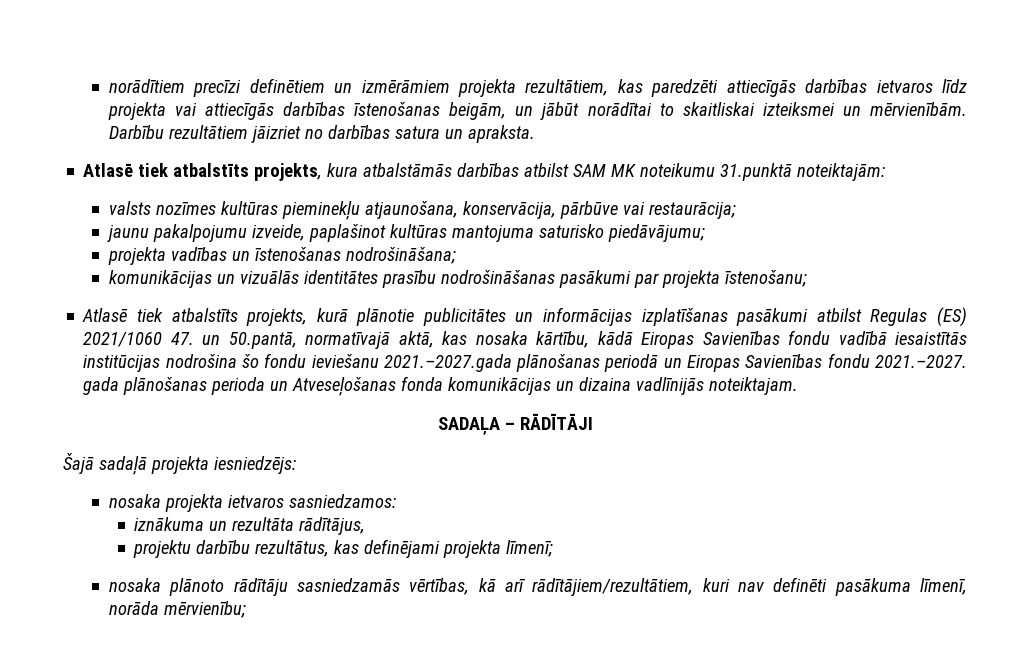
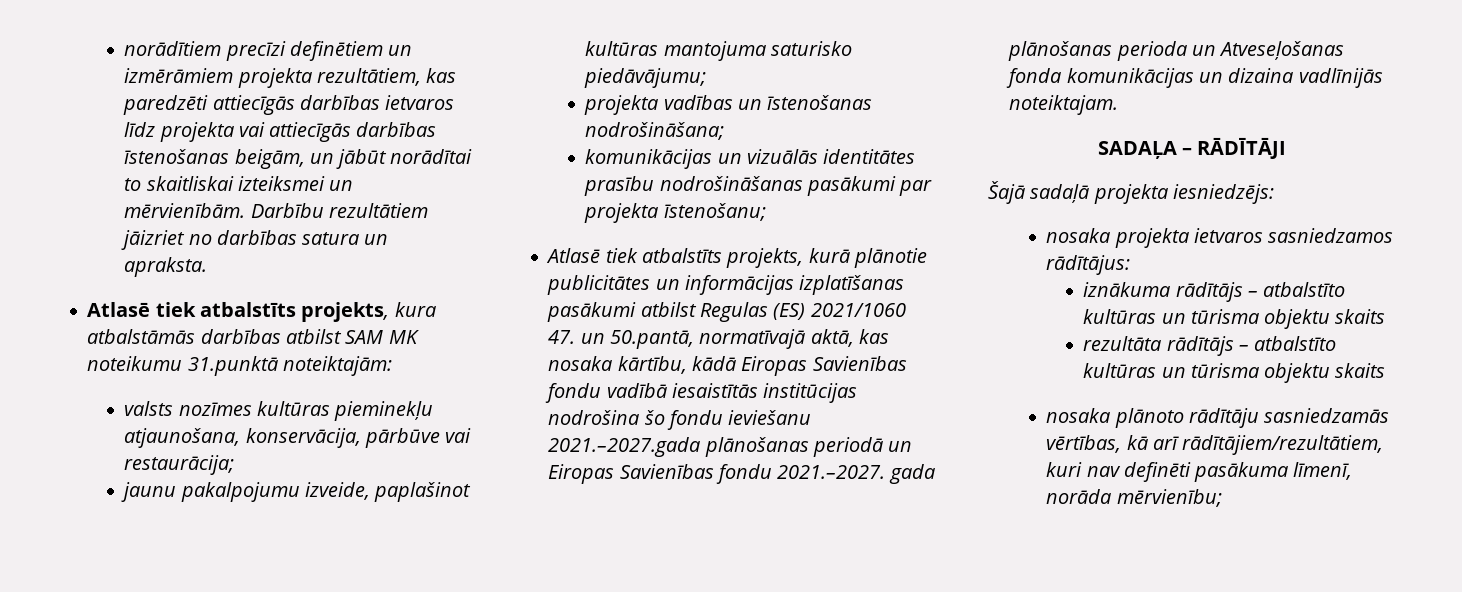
[288,494,396,508] sasniedzamos: -> [1268,228,1394,243] [1046,255,1131,275] sasniedzamos rādītājus:
[209,517,366,535] [133,539,554,558] un rezultāta rādītājus, // projektu darbību rezultātus, kas definējami projekta līmenī; -> [1175,282,1346,302] [1083,309,1386,329] [1083,336,1337,356] [1083,363,1386,383] rādītājs – atbalstīto kultūras un tūrisma objektu skaits // rezultāta rādītājs – atbalstīto kultūras un tūrisma objektu skaits

